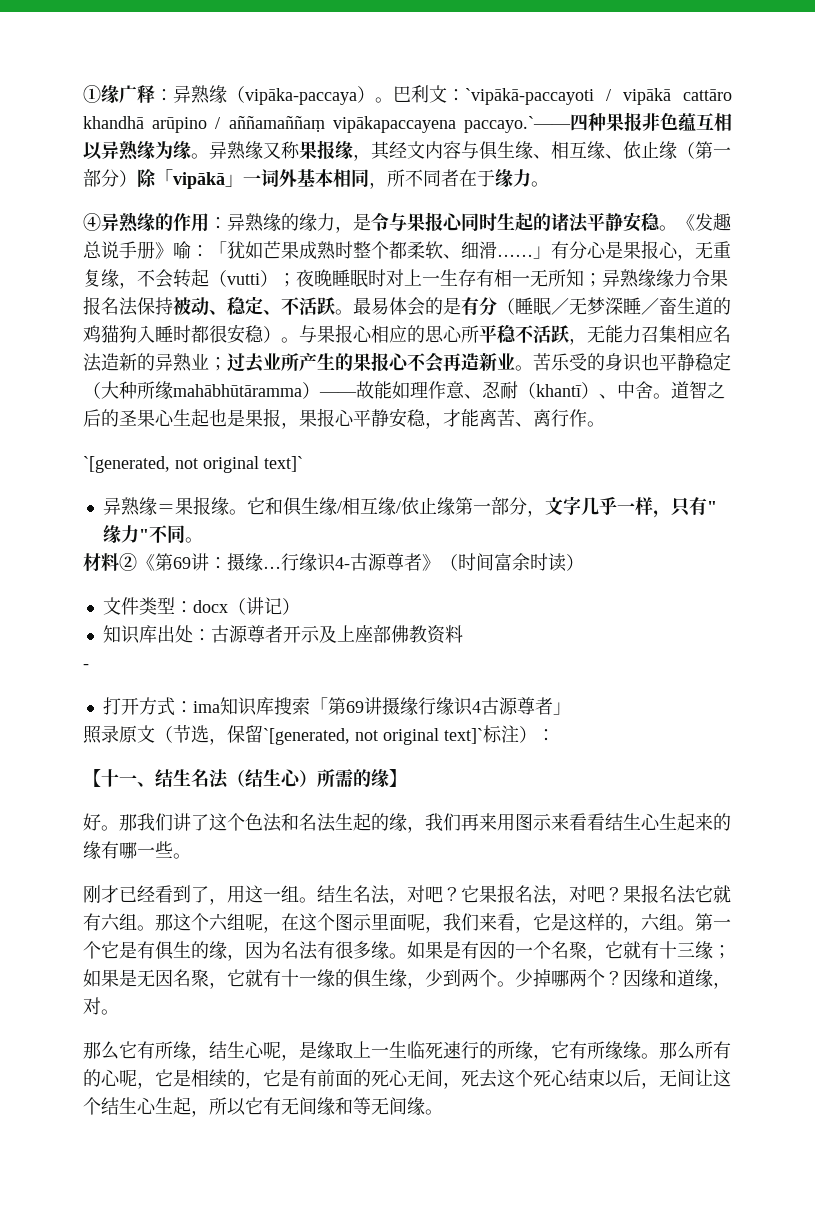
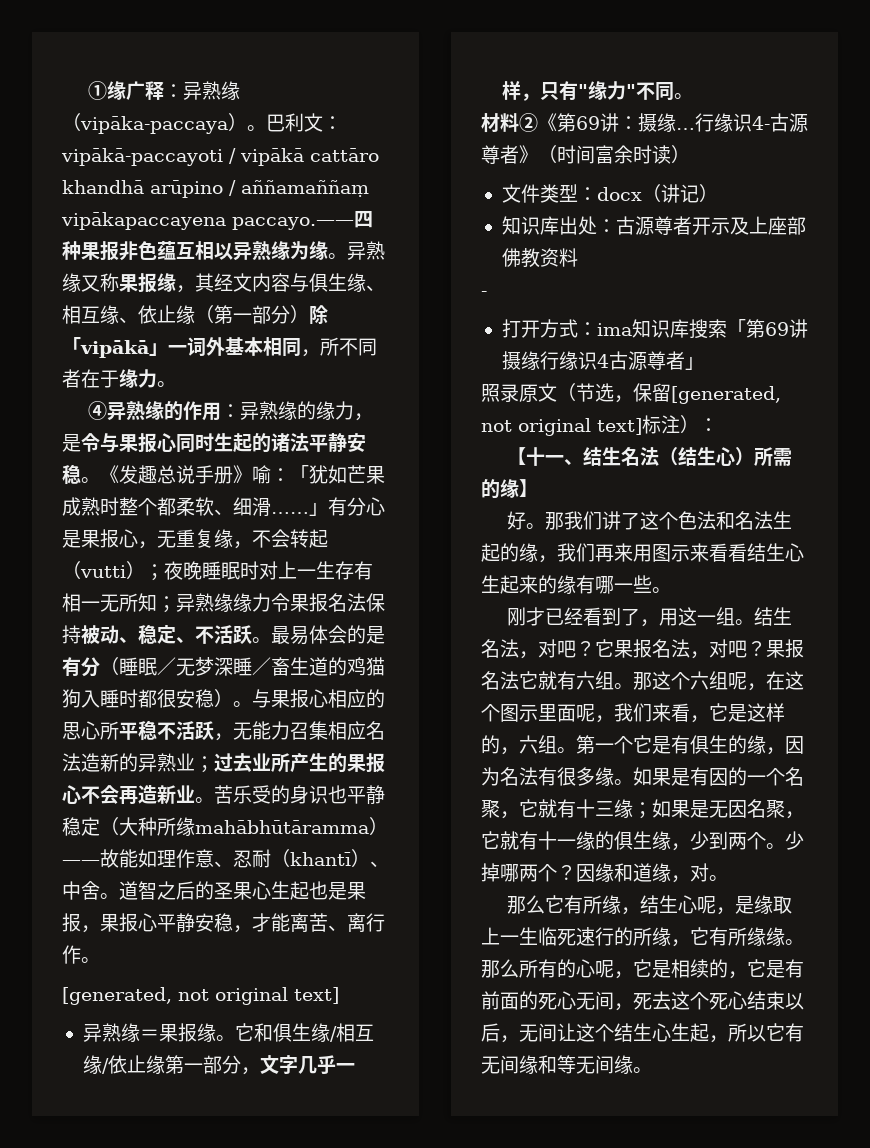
[465,88,594,105] `vipākā-paccayoti -> [61,148,223,166] vipākā-paccayoti
[463,116,571,133] paccayo.`—— -> [232,217,354,230] paccayo.——
[83,456,303,473] `[generated, not original text]` -> [62,987,339,1005] [generated, not original text]
[263,728,483,745] `[generated, not original text]` -> [671,386,781,404] [481,418,642,436] [generated, not original text]

